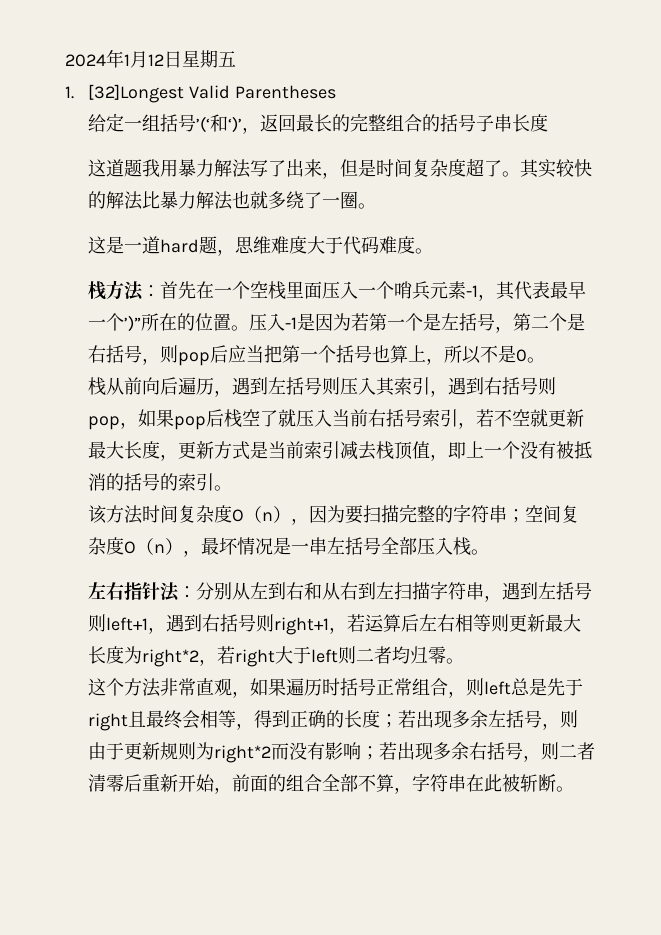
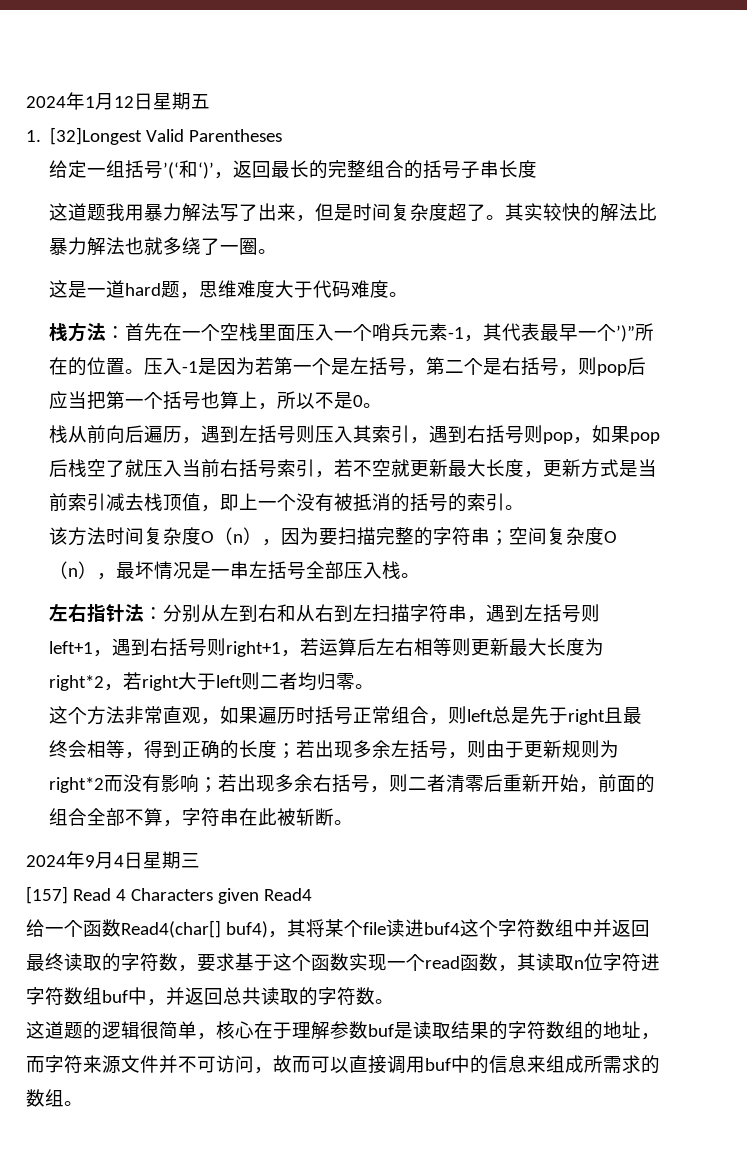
(575, 789) none -> [26,851,200,869] [26,886,312,904] [26,919,650,938] [26,953,660,972] [26,987,394,1006] [26,1021,660,1040] [26,1055,660,1074] [26,1089,83,1107] // 2024年9月4日星期三 // [157] Read 4 Characters given Read4 // 给一个函数Read4(char[] buf4)，其将某个file读进buf4这个字符数组中并返回最终读取的字符数，要求基于这个函数实现一个read函数，其读取n位字符进字符数组buf中，并返回总共读取的字符数。 // 这道题的逻辑很简单，核心在于理解参数buf是读取结果的字符数组的地址，而字符来源文件并不可访问，故而可以直接调用buf中的信息来组成所需求的数组。

